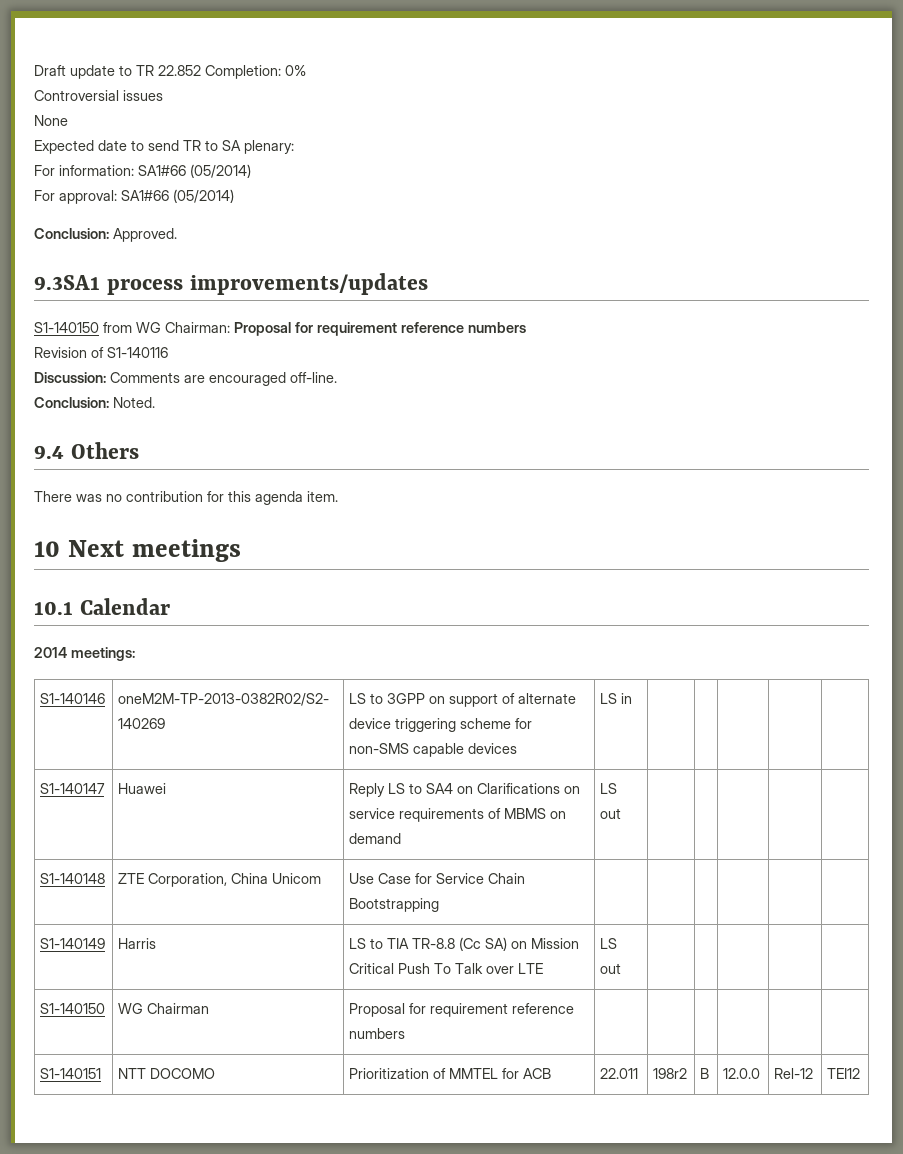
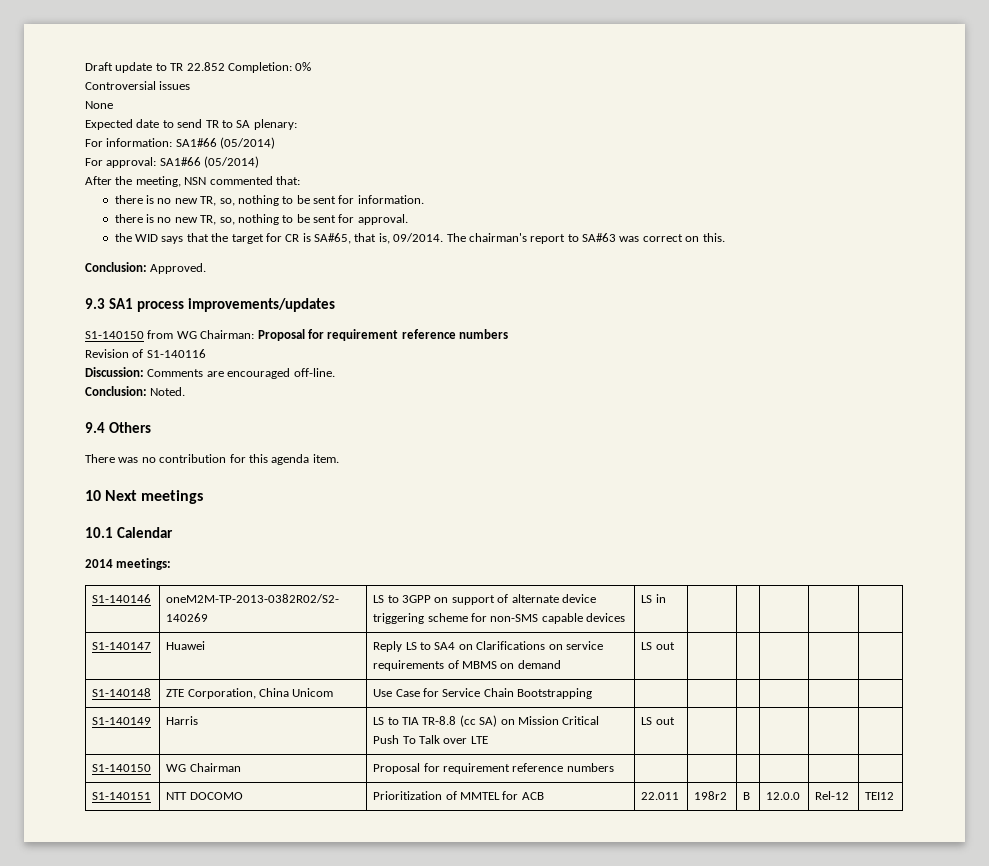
(234, 196) none -> [85,176,300,187] [114,195,424,206] [114,214,408,225] [114,233,725,244] // After the meeting, NSN commented that: // there is no new TR, so, nothing to be sent for information. // there is no new TR, so, nothing to be sent for approval. // the WID says that the target for CR is SA#65, that is, 09/2014. The chairman's report to SA#63 was correct on this.
[34,275,100,290] 9.3SA1 -> [85,298,133,309] 9.3 SA1
[459,937,482,951] (Cc -> [459,715,476,727] (cc

